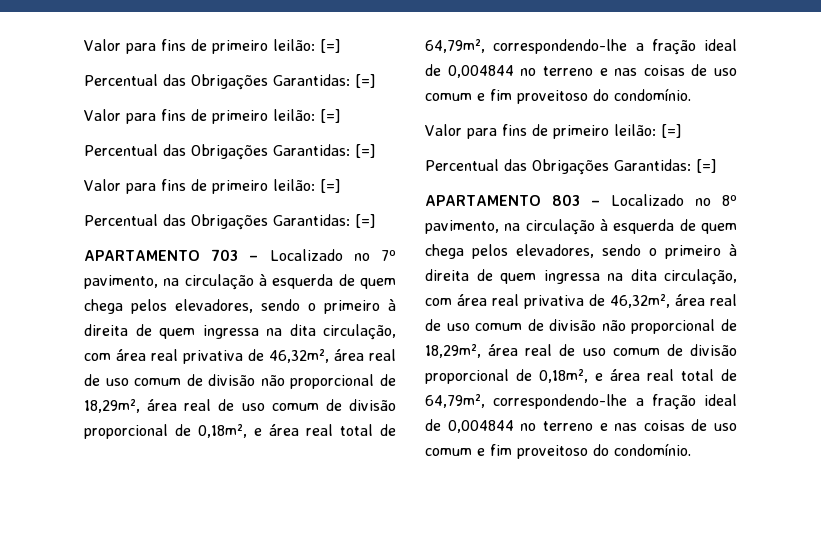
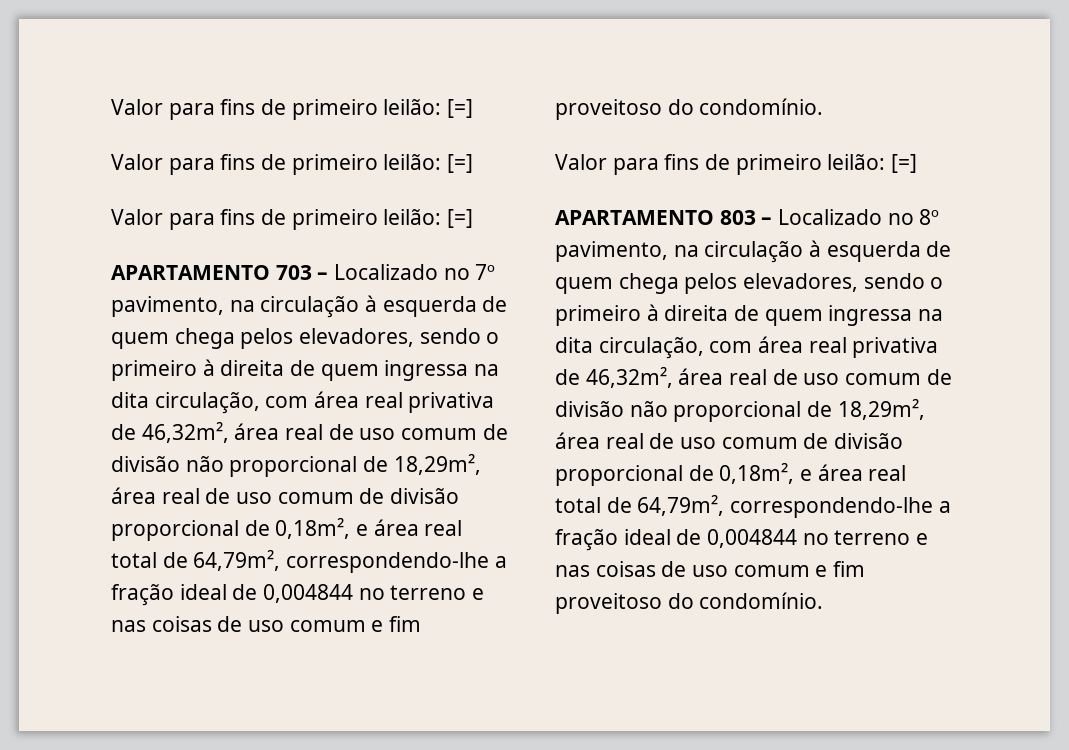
[84,39,341,54] [84,74,376,90] [84,109,341,124] [84,144,376,160] [84,179,341,194] [84,214,376,230] Valor para fins de primeiro leilão: [=] // Percentual das Obrigações Garantidas: [=] // Valor para fins de primeiro leilão: [=] // Percentual das Obrigações Garantidas: [=] // Valor para fins de primeiro leilão: [=] // Percentual das Obrigações Garantidas: [=] -> [111,99,474,120] [111,154,474,175] [111,209,474,230] Valor para fins de primeiro leilão: [=] // Valor para fins de primeiro leilão: [=] // Valor para fins de primeiro leilão: [=]
[425,159,717,175] // Percentual das Obrigações Garantidas: [=] -> (918, 163) none

